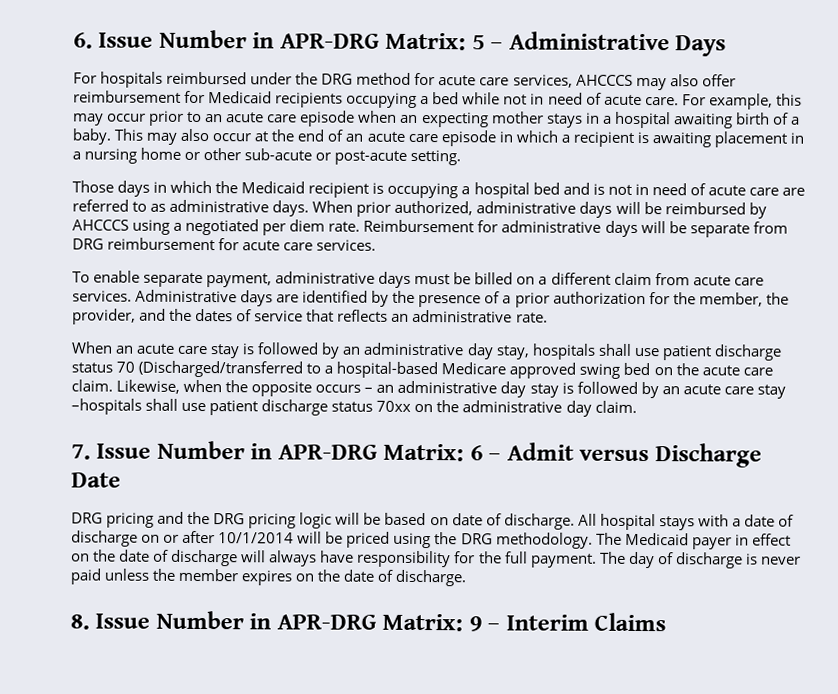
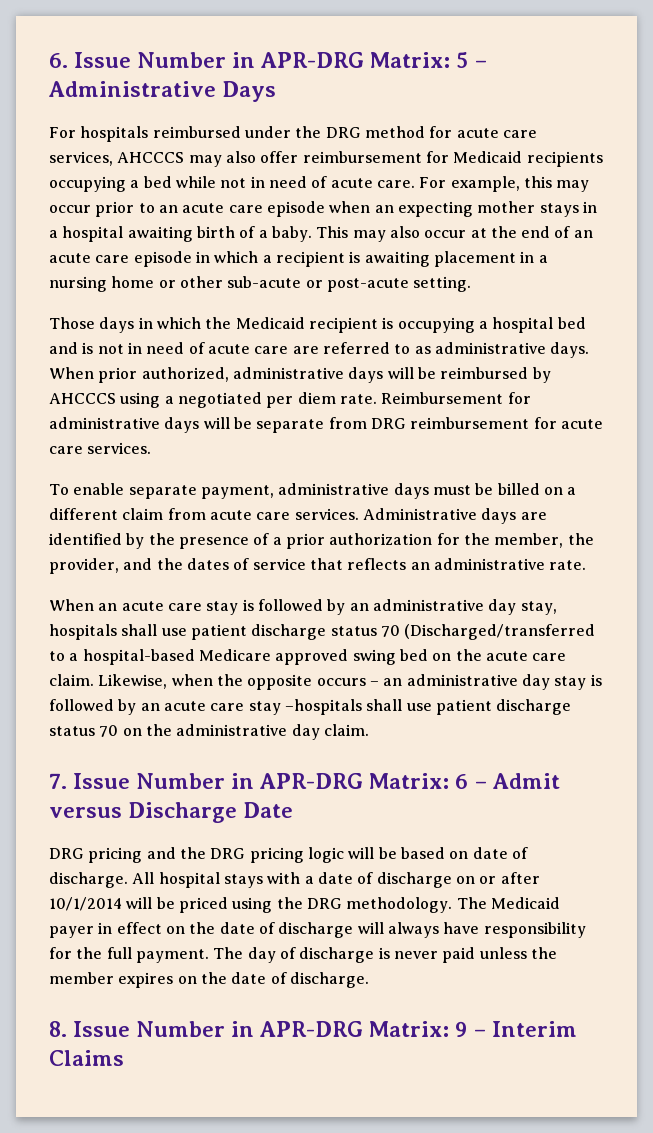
[376,400,412,412] 70xx -> [99,725,119,737] 70

